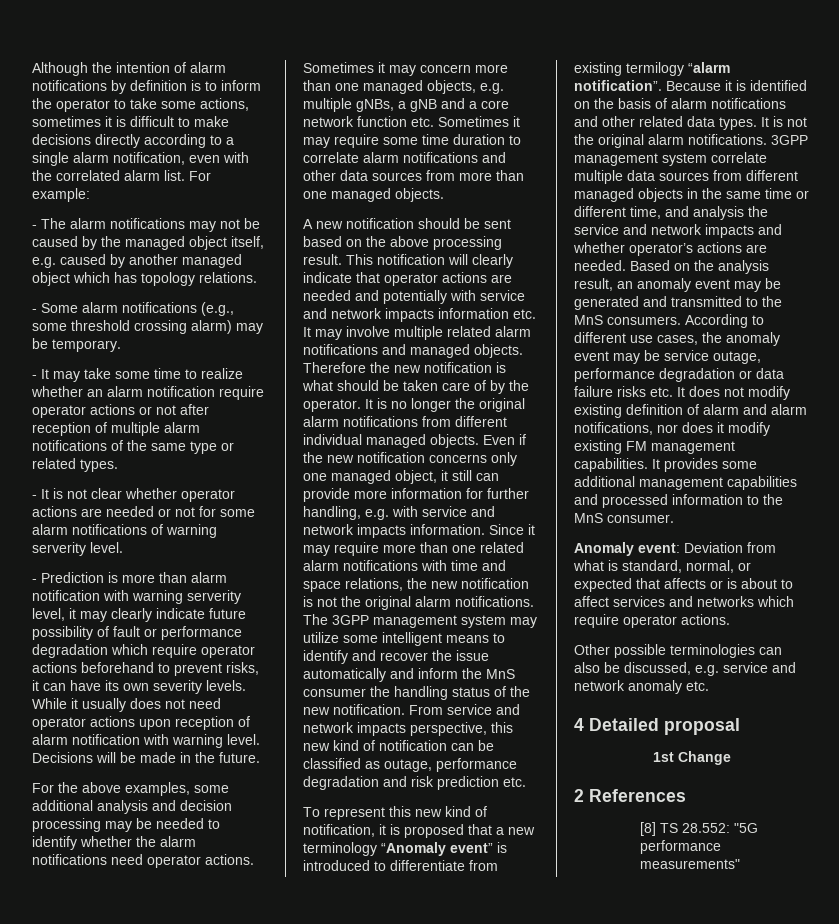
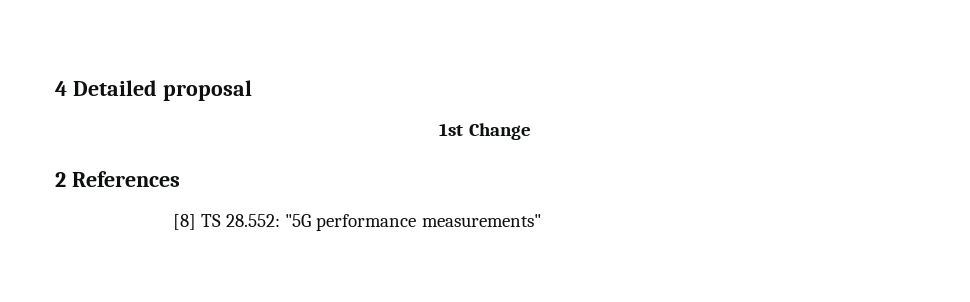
[32,62,226,76] [32,80,261,94] [32,98,249,112] [32,116,229,127] [32,134,234,148] [32,152,249,166] [32,170,211,181] [32,188,90,202] [32,218,260,232] [32,236,264,250] [32,254,242,268] [32,272,257,286] [32,302,234,316] [32,320,263,334] [32,338,121,352] [32,368,243,382] [31,386,264,400] [32,404,209,418] [32,422,200,436] [32,440,234,454] [32,458,118,472] [32,488,235,502] [32,506,255,517] [32,524,217,538] [32,542,123,556] [32,572,227,583] [32,590,241,604] [32,608,246,622] [32,626,242,640] [32,644,255,658] [32,662,259,676] [32,680,246,694] [32,698,221,712] [32,716,250,730] [32,734,260,748] [32,752,260,763] [32,782,229,796] [32,800,232,814] [32,818,220,832] [32,836,196,850] [32,854,254,868] [303,62,508,76] [303,80,504,94] [303,98,509,112] [303,116,520,127] [303,134,521,148] [303,152,506,163] [303,170,524,181] [303,188,444,202] [303,218,511,229] [303,236,502,250] [303,254,513,268] [303,272,512,286] [303,290,525,304] [303,308,536,322] [303,326,531,340] [303,344,523,358] [303,362,506,373] [302,380,529,394] [303,398,525,412] [303,416,507,427] [303,434,526,448] [303,452,517,466] [303,470,499,484] [303,488,529,502] [303,506,495,520] [303,524,535,538] [303,542,524,556] [303,560,506,571] [303,578,529,592] [303,596,534,610] [303,614,537,628] [303,632,505,646] [303,650,489,664] [303,668,515,682] [303,686,530,700] [303,704,520,715] [303,722,513,736] [303,740,494,751] [303,758,517,772] [303,776,526,790] [303,806,487,820] [303,824,535,838] [303,842,507,856] [303,860,498,871] [574,62,730,76] [574,80,807,91] [574,98,786,109] [574,116,807,130] [574,134,808,148] [574,152,767,166] [574,170,798,184] [574,188,809,202] [574,206,768,220] [574,224,782,238] [573,242,767,256] [574,260,769,274] [574,278,781,292] [574,296,782,310] [574,314,764,328] [574,332,780,346] [574,350,761,364] [574,368,784,382] [574,386,790,400] [574,404,807,418] [574,422,770,436] [574,440,735,454] [574,458,757,472] [574,476,797,490] [574,494,783,508] [574,513,674,523] [574,542,776,556] [573,560,751,573] [574,578,793,592] [574,596,794,607] [574,614,730,628] [574,644,782,658] [574,662,796,676] [574,680,709,694] Although the intention of alarm notifications by definition is to inform the operator to take some actions, sometimes it is difficult to make decisions directly according to a single alarm notification, even with the correlated alarm list. For example: // - The alarm notifications may not be caused by the managed object itself, e.g. caused by another managed object which has topology relations. // - Some alarm notifications (e.g., some threshold crossing alarm) may be temporary. // - It may take some time to realize whether an alarm notification require operator actions or not after reception of multiple alarm notifications of the same type or related types. // - It is not clear whether operator actions are needed or not for some alarm notifications of warning serverity level. // - Prediction is more than alarm notification with warning serverity level, it may clearly indicate future possibility of fault or performance degradation which require operator actions beforehand to prevent risks, it can have its own severity levels. While it usually does not need operator actions upon reception of alarm notification with warning level. Decisions will be made in the future. // For the above examples, some additional analysis and decision processing may be needed to identify whether the alarm notifications need operator actions. Sometimes it may concern more than one managed objects, e.g. multiple gNBs, a gNB and a core network function etc. Sometimes it may require some time duration to correlate alarm notifications and other data sources from more than one managed objects. // A new notification should be sent based on the above processing result. This notification will clearly indicate that operator actions are needed and potentially with service and network impacts information etc. It may involve multiple related alarm notifications and managed objects. Therefore the new notification is what should be taken care of by the operator. It is no longer the original alarm notifications from different individual managed objects. Even if the new notification concerns only one managed object, it still can provide more information for further handling, e.g. with service and network impacts information. Since it may require more than one related alarm notifications with time and space relations, the new notification is not the original alarm notifications. The 3GPP management system may utilize some intelligent means to identify and recover the issue automatically and inform the MnS consumer the handling status of the new notification. From service and network impacts perspective, this new kind of notification can be classified as outage, performance degradation and risk prediction etc. // To represent this new kind of notification, it is proposed that a new terminology “Anomaly event” is introduced to differentiate from existing termilogy “alarm notification”. Because it is identified on the basis of alarm notifications and other related data types. It is not the original alarm notifications. 3GPP management system correlate multiple data sources from different managed objects in the same time or different time, and analysis the service and network impacts and whether operator’s actions are needed. Based on the analysis result, an anomaly event may be generated and transmitted to the MnS consumers. According to different use cases, the anomaly event may be service outage, performance degradation or data failure risks etc. It does not modify existing definition of alarm and alarm notifications, nor does it modify existing FM management capabilities. It provides some additional management capabilities and processed information to the MnS consumer. // Anomaly event: Deviation from what is standard, normal, or expected that affects or is about to affect services and networks which require operator actions. // Other possible terminologies can also be discussed, e.g. service and network anomaly etc. // -> (55, 88) none

